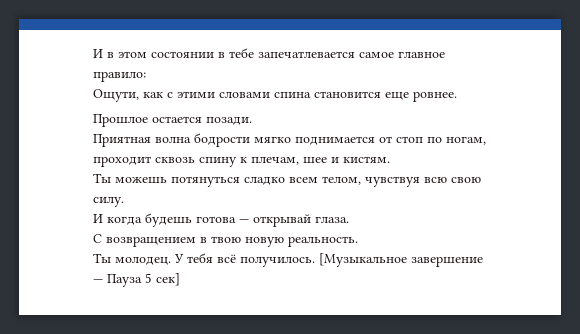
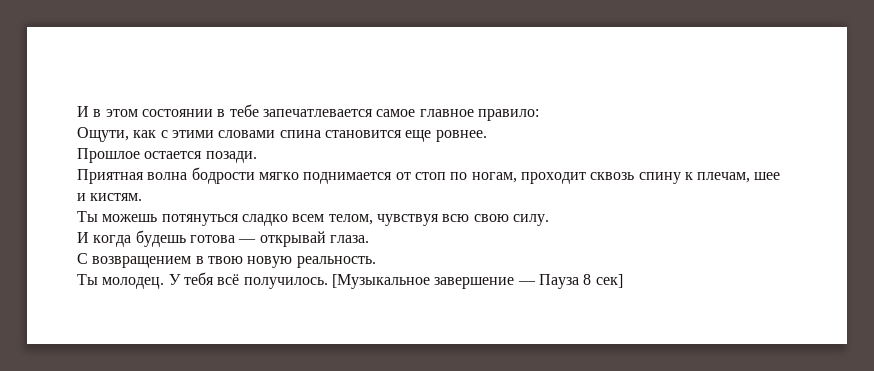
[145,273,152,283] 5 -> [583,274,592,285] 8

